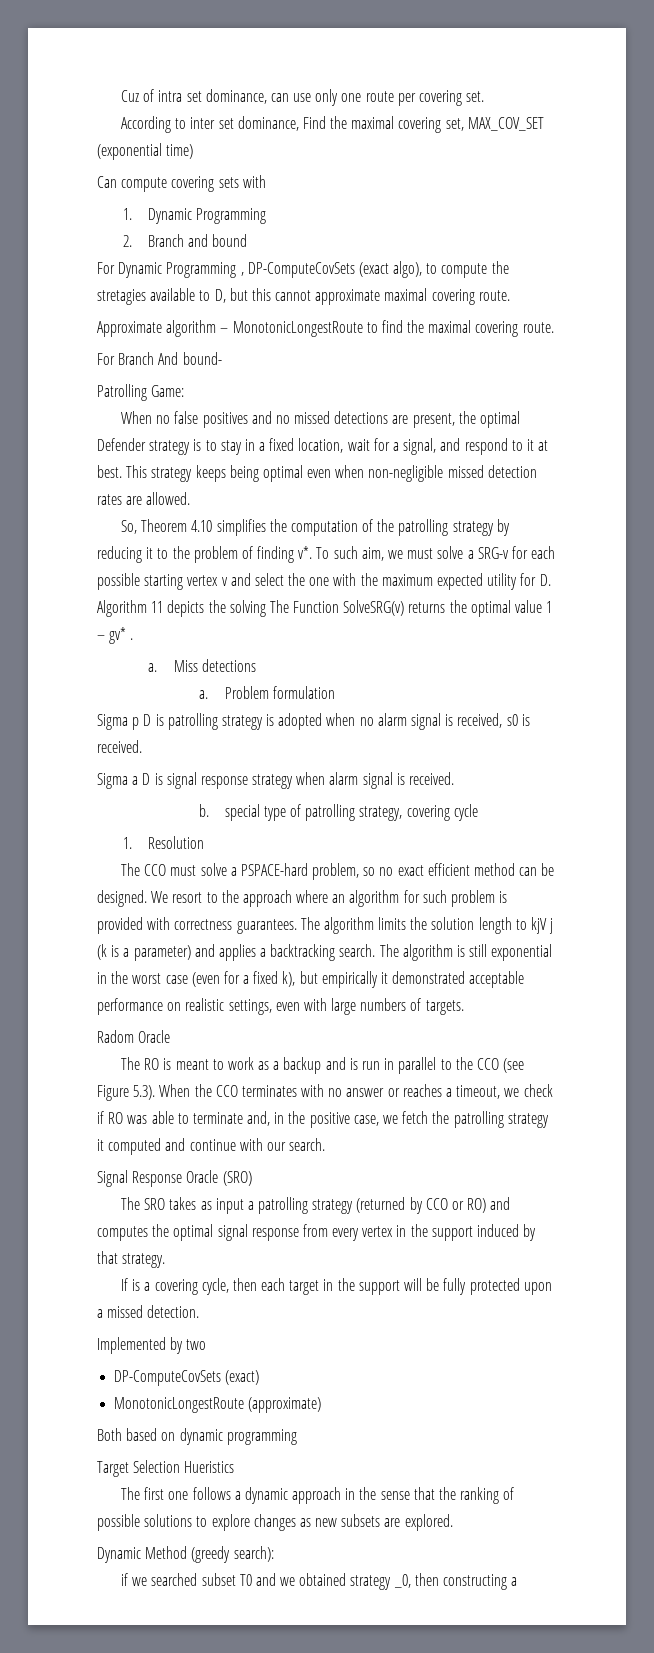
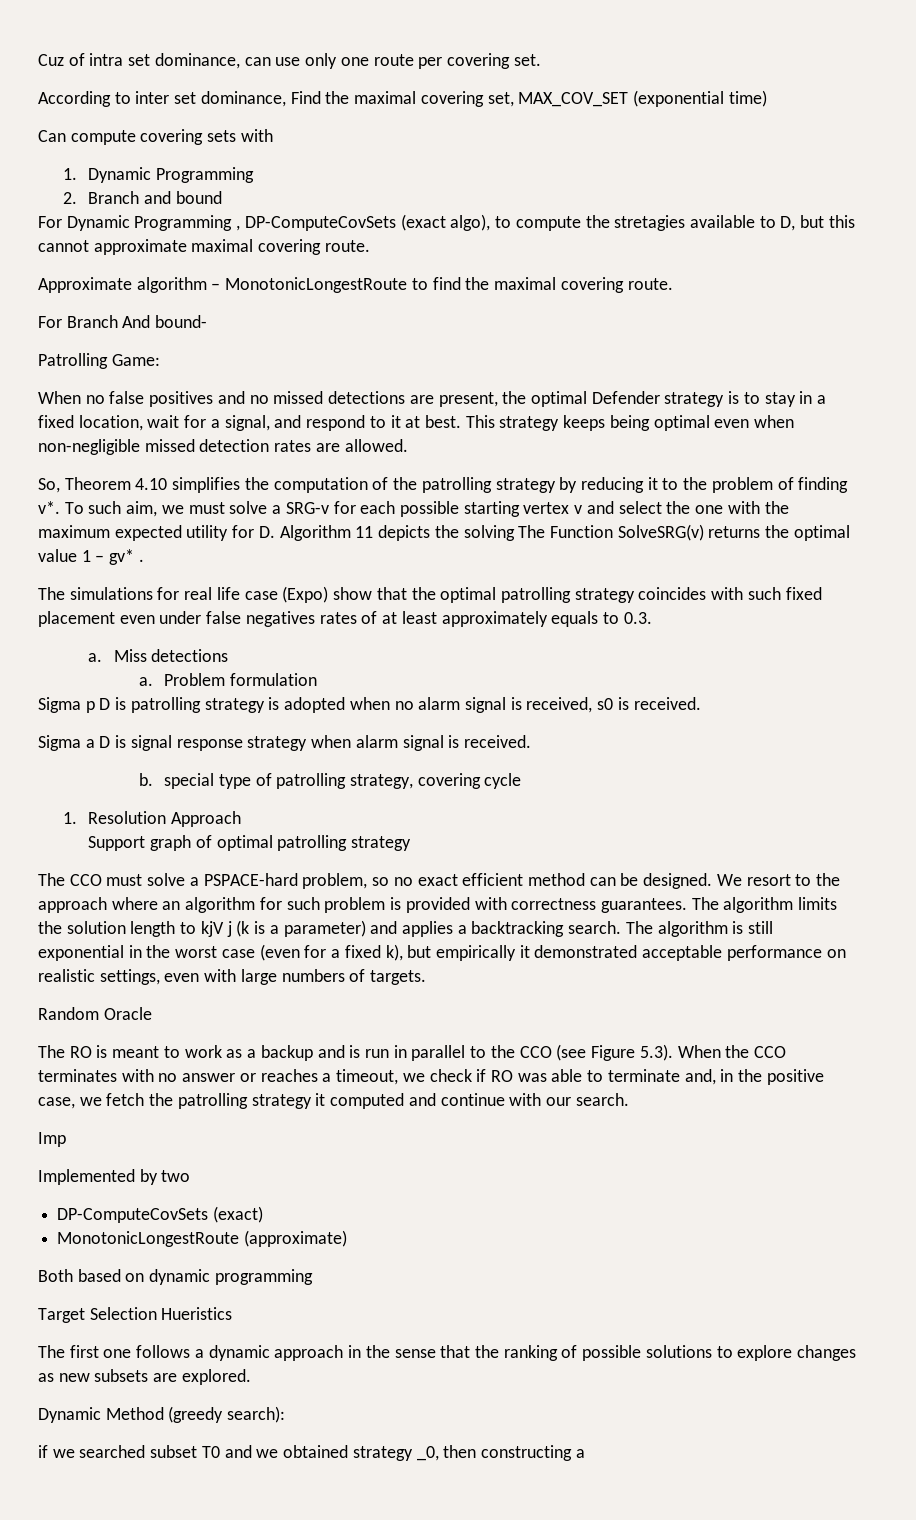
(134, 639) none -> [38,586,822,603] [38,611,652,627] // The simulations for real life case (Expo) show that the optimal patrolling strategy coincides with such fixed placement even under false negatives rates of at least approximately equals to 0.3.
(205, 842) none -> [171,811,242,827] [88,835,412,851] Approach // Support graph of optimal patrolling strategy
[97,1030,134,1043] Radom -> [38,1007,99,1020] Random
[97,1170,252,1187] [120,1197,511,1214] [97,1224,537,1241] [97,1251,166,1268] [120,1278,552,1295] [97,1305,200,1318] Signal Response Oracle (SRO) // The SRO takes as input a patrolling strategy (returned by CCO or RO) and computes the optimal signal response from every vertex in the support induced by that strategy. // If is a covering cycle, then each target in the support will be fully protected upon a missed detection. -> [38,1132,66,1147] Imp

